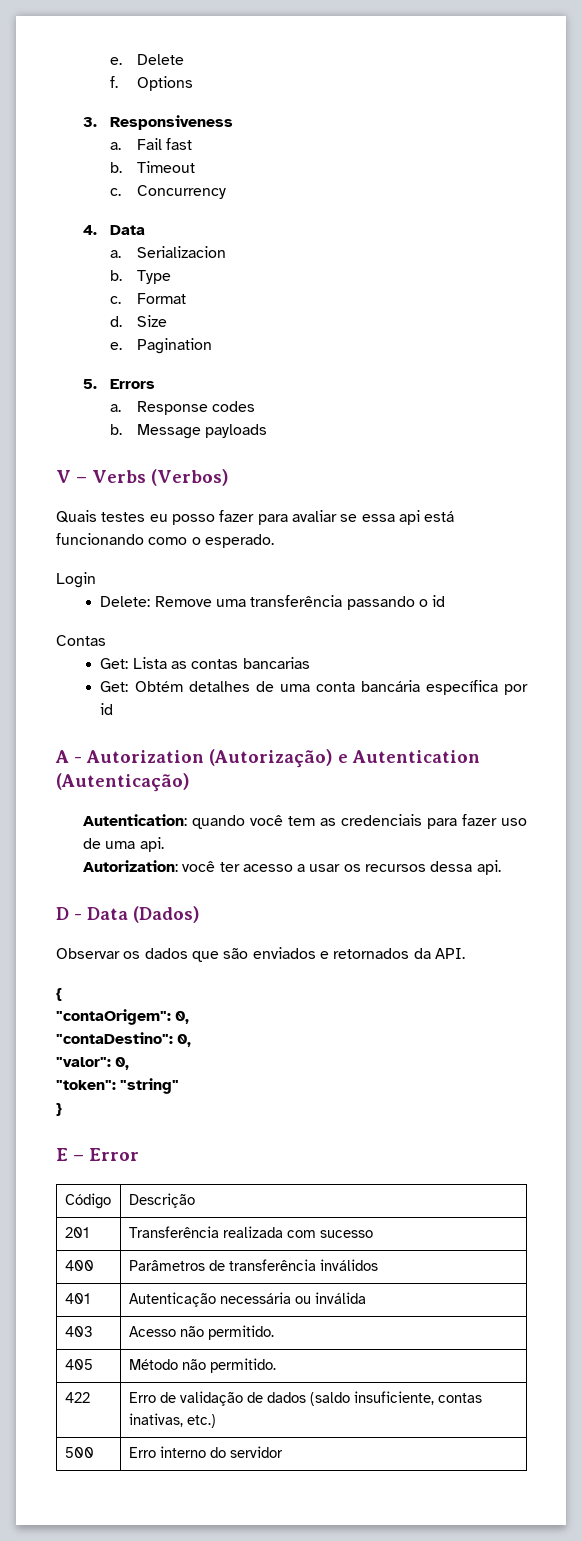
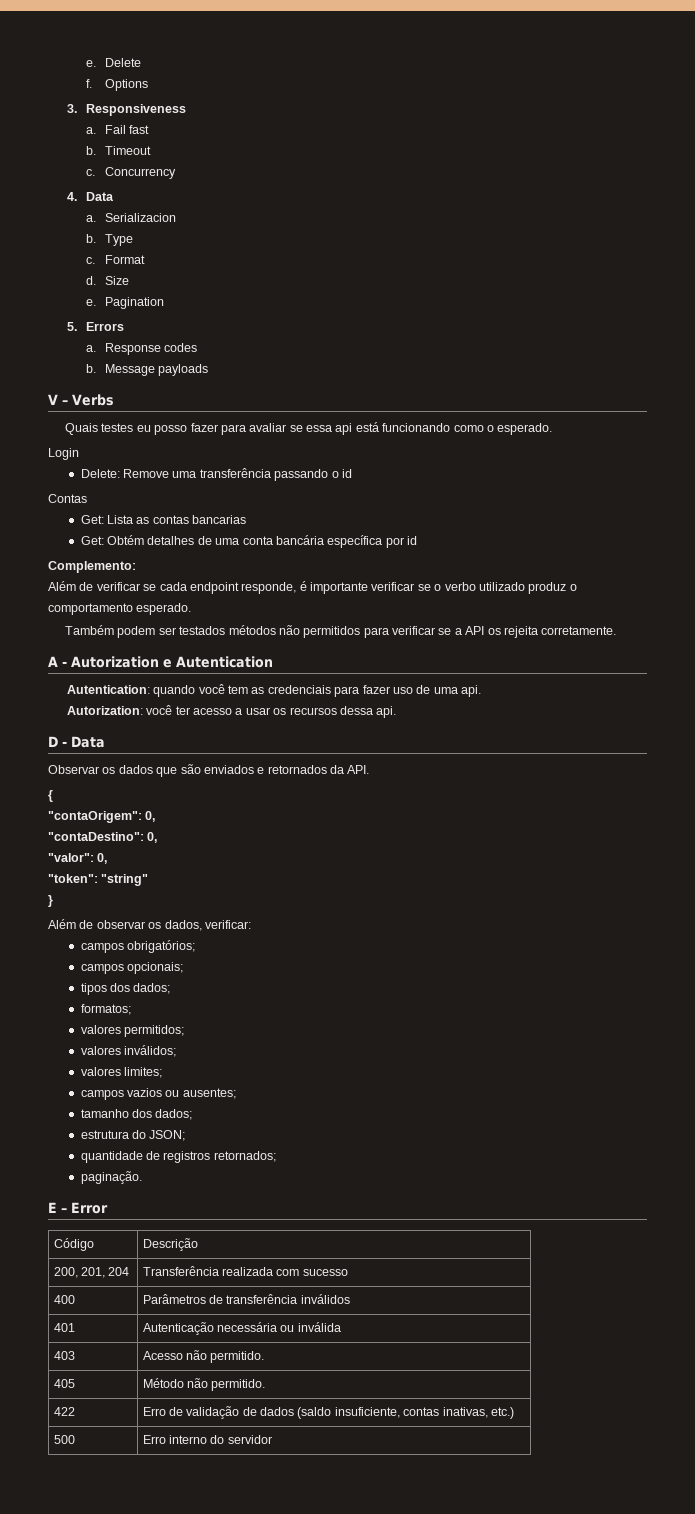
[150,469,229,486] (Verbos) -> (114, 400) none
(114, 709) none -> [48,561,136,573] [48,581,577,594] [48,603,192,615] [65,625,617,638] // Complemento: // Além de verificar se cada endpoint responde, é importante verificar se o verbo utilizado produz o comportamento esperado. // Também podem ser testados métodos não permitidos para verificar se a API os rejeita corretamente.
[209,749,333,768] (Autorização) -> (159, 662) none
[56,773,190,792] (Autenticação) -> (273, 662) none
[133,906,200,923] (Dados) -> (105, 742) none
(62, 1109) none -> [48,919,251,931] [80,940,196,953] [80,962,184,974] [80,983,171,995] [80,1004,131,1015] [80,1025,185,1037] [80,1045,177,1057] [80,1067,163,1078] [80,1088,236,1100] [80,1109,193,1120] [80,1130,186,1141] [80,1151,276,1163] [80,1171,142,1184] // Além de observar os dados, verificar: // campos obrigatórios; // campos opcionais; // tipos dos dados; // formatos; // valores permitidos; // valores inválidos; // valores limites; // campos vazios ou ausentes; // tamanho dos dados; // estrutura do JSON; // quantidade de registros retornados; // paginação.
[64,1227,89,1238] 201 -> [53,1267,130,1278] 200, 201, 204

